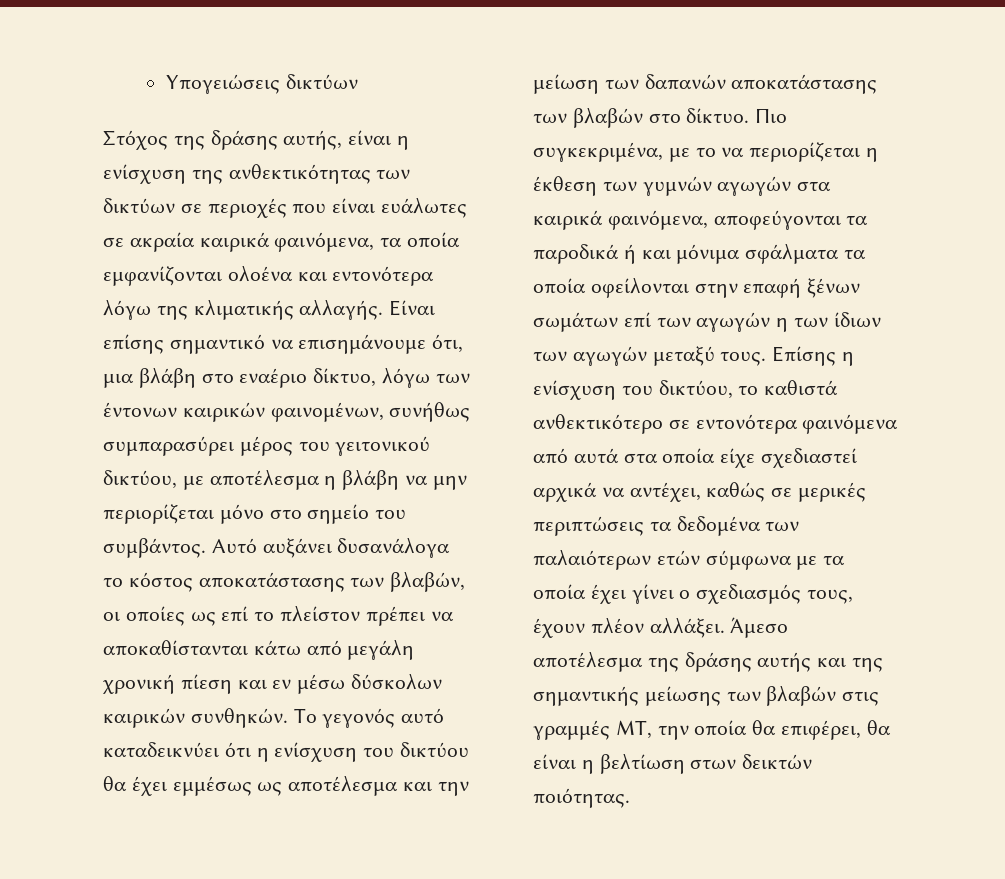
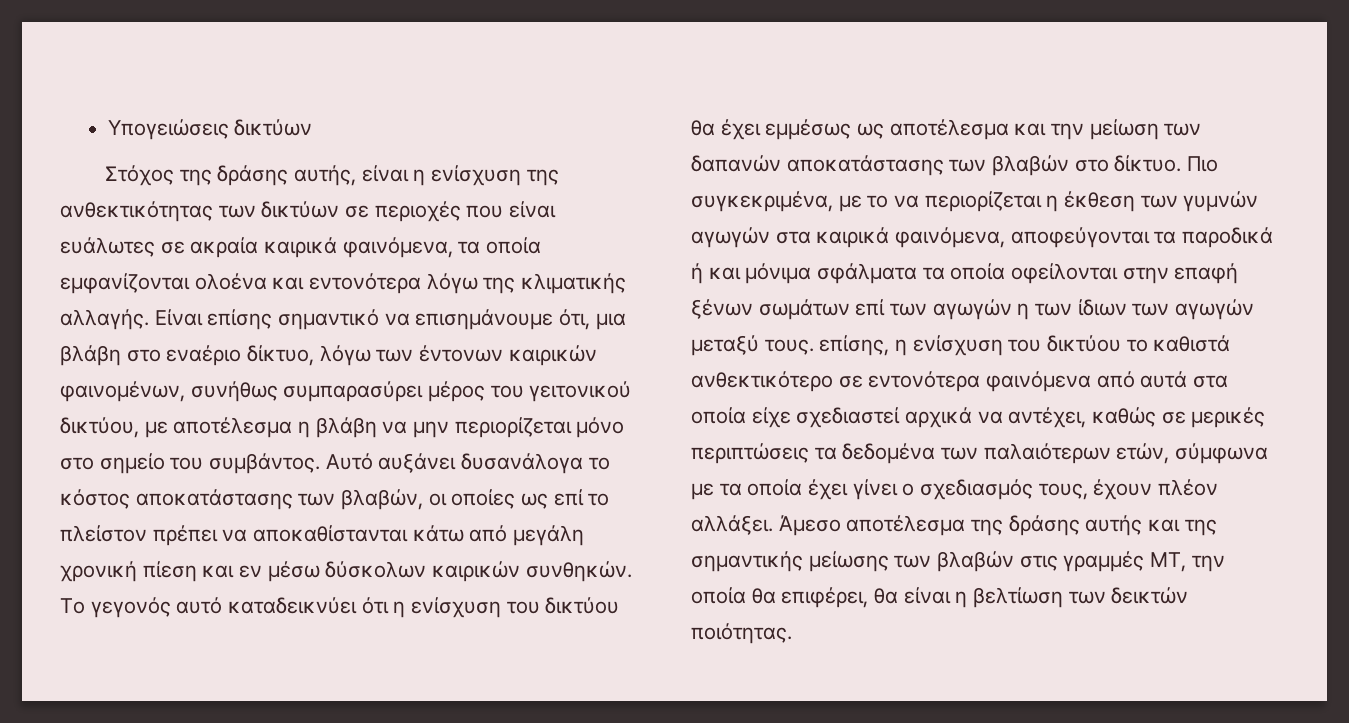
[772,346,855,366] [533,380,733,400] Επίσης η ενίσχυση του δικτύου, -> [819,335,1122,356] επίσης, η ενίσχυση του δικτύου
[656,550,700,565] ετών -> [1116,443,1170,464] ετών,
[690,759,737,769] στων -> [1068,591,1106,604] των

